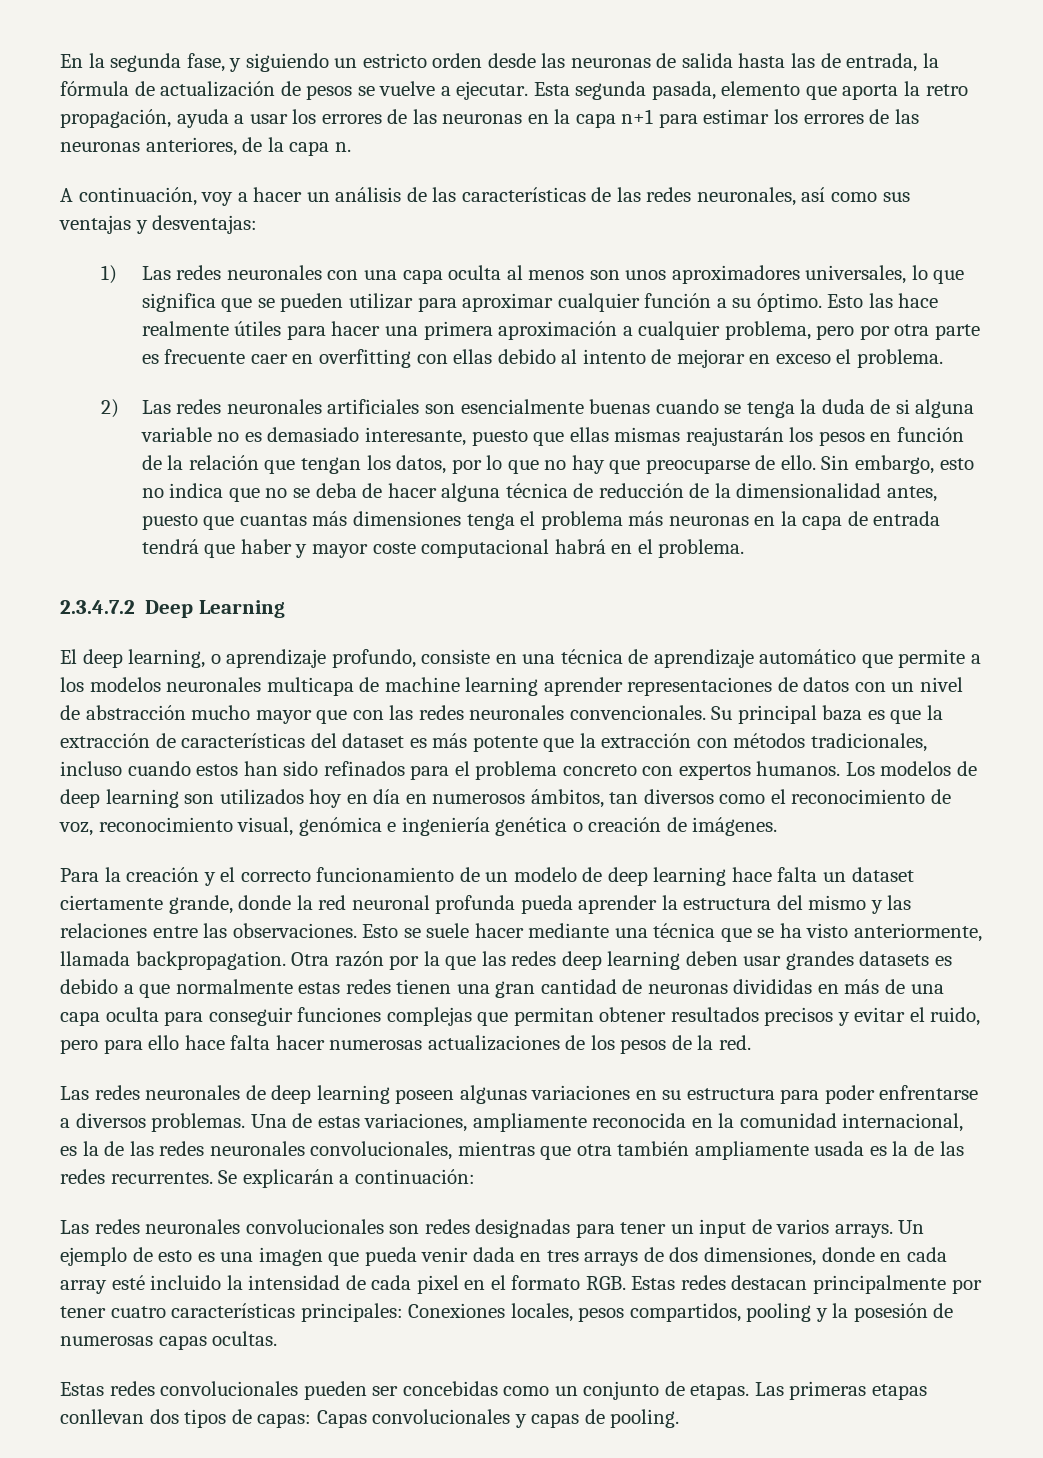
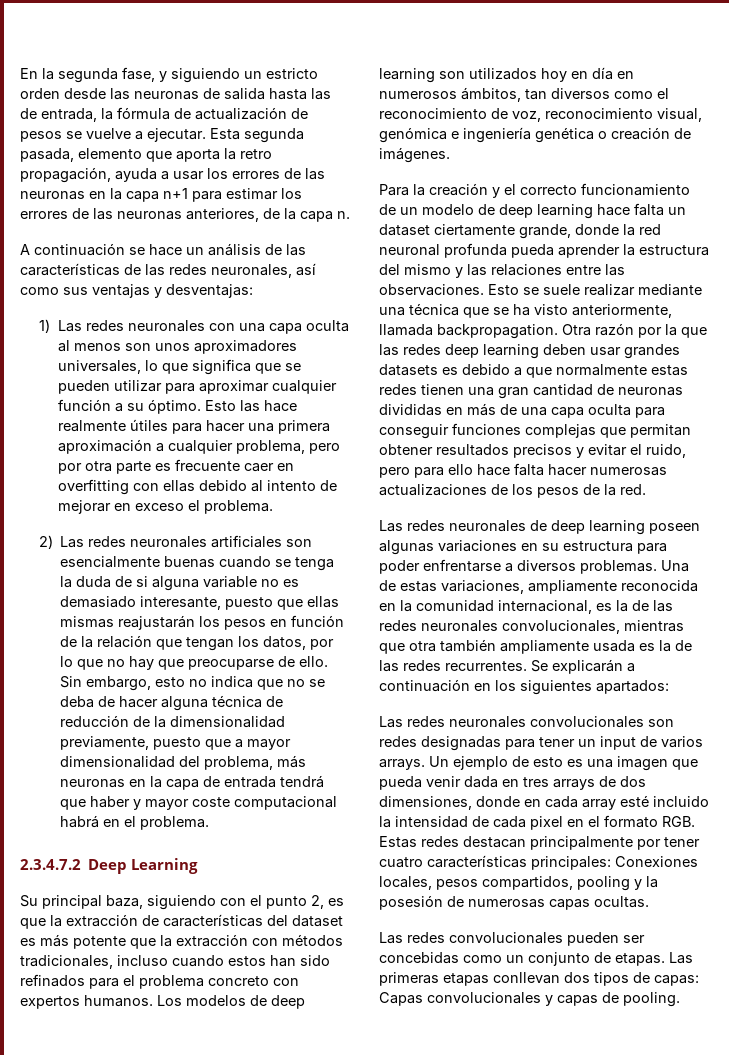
[78,187,303,206] continuación, voy a hacer -> [34,243,182,256] continuación se hace
[886,486,937,502] [141,511,623,530] antes, puesto que cuantas más dimensiones tenga el problema -> [60,736,292,750] [60,756,274,770] previamente, puesto que a mayor dimensionalidad del problema,
[60,649,982,668] [60,677,963,696] [60,705,863,724] El deep learning, o aprendizaje profundo, consiste en una técnica de aprendizaje automático que permite a los modelos neuronales multicapa de machine learning aprender representaciones de datos con un nivel de abstracción mucho mayor que con las redes neuronales convencionales. Su principal baza -> [20,895,324,910] Su principal baza, siguiendo con el punto 2,
[474,923,524,938] hacer -> [584,284,635,296] realizar
[354,1169,475,1184] continuación: -> [379,679,669,695] continuación en los siguientes apartados:
[60,1382,104,1396] Estas -> [379,932,403,944] Las

